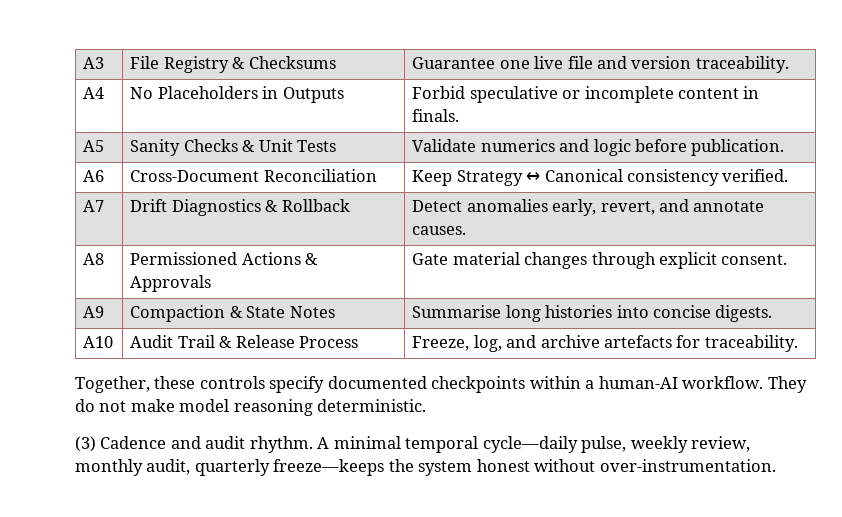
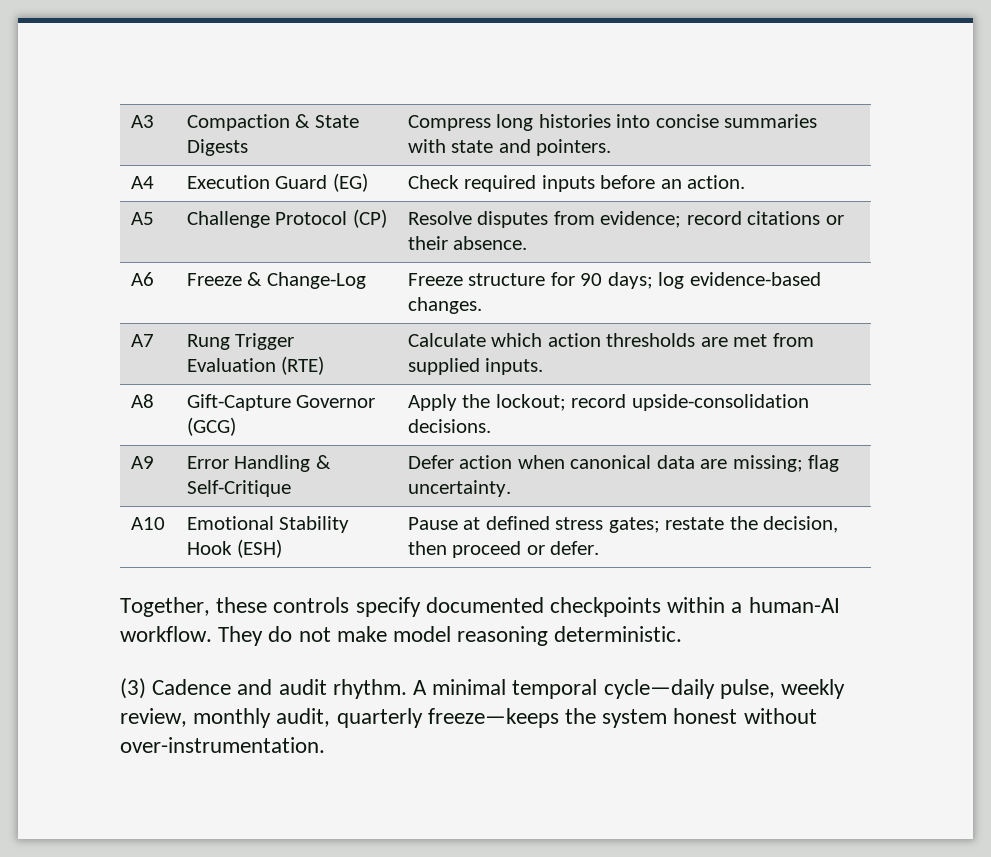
[130,56,336,73] [412,56,789,73] [83,87,105,99] [130,86,344,103] [412,86,760,103] [412,109,460,122] [83,140,105,152] [130,139,336,156] [412,139,785,156] [83,170,105,182] [130,169,377,182] [412,169,789,186] [83,200,105,212] [130,199,350,216] [412,199,765,216] [412,226,467,235] [83,253,105,265] [130,252,319,265] [130,275,212,292] [412,252,788,269] [83,306,105,318] | File Registry & Checksums | Guarantee one live file and version traceability. // A4 | No Placeholders in Outputs | Forbid speculative or incomplete content in finals. // A5 | Sanity Checks & Unit Tests | Validate numerics and logic before publication. // A6 | Cross-Document Reconciliation | Keep Strategy ↔ Canonical consistency verified. // A7 | Drift Diagnostics & Rollback | Detect anomalies early, revert, and annotate causes. // A8 | Permissioned Actions & Approvals | Gate material changes through explicit consent. // A9 -> (154, 121) none
[289,306,335,318] [412,305,502,318] Notes | Summarise -> [186,139,248,156] [407,115,491,131] Digests | Compress
[715,305,773,322] [83,336,114,348] [130,335,358,348] [412,335,798,352] digests. // A10 | Audit Trail & Release Process | Freeze, log, and archive artefacts for traceability. -> [724,114,818,128] [407,139,612,156] [130,176,154,189] [186,173,368,192] [407,175,746,192] [130,212,154,225] [186,209,387,228] [407,211,844,228] [407,236,528,250] [130,272,154,286] [186,272,366,289] [407,272,821,289] [407,297,482,314] [130,334,154,347] [186,333,295,350] [186,356,325,375] [407,333,814,347] [407,358,544,375] [130,394,154,408] [186,394,376,411] [186,417,236,436] [407,394,809,411] [407,419,491,433] [130,456,154,469] [186,455,331,472] [186,480,291,497] [407,455,840,472] [407,480,511,497] [130,517,165,530] [186,516,350,533] [186,539,283,558] [407,516,839,533] [407,541,600,558] summaries with state and pointers. // A4 | Execution Guard (EG) | Check required inputs before an action. // A5 | Challenge Protocol (CP) | Resolve disputes from evidence; record citations or their absence. // A6 | Freeze & Change-Log | Freeze structure for 90 days; log evidence-based changes. // A7 | Rung Trigger Evaluation (RTE) | Calculate which action thresholds are met from supplied inputs. // A8 | Gift-Capture Governor (GCG) | Apply the lockout; record upside-consolidation decisions. // A9 | Error Handling & Self-Critique | Defer action when canonical data are missing; flag uncertainty. // A10 | Emotional Stability Hook (ESH) | Pause at defined stress gates; restate the decision, then proceed or defer.

